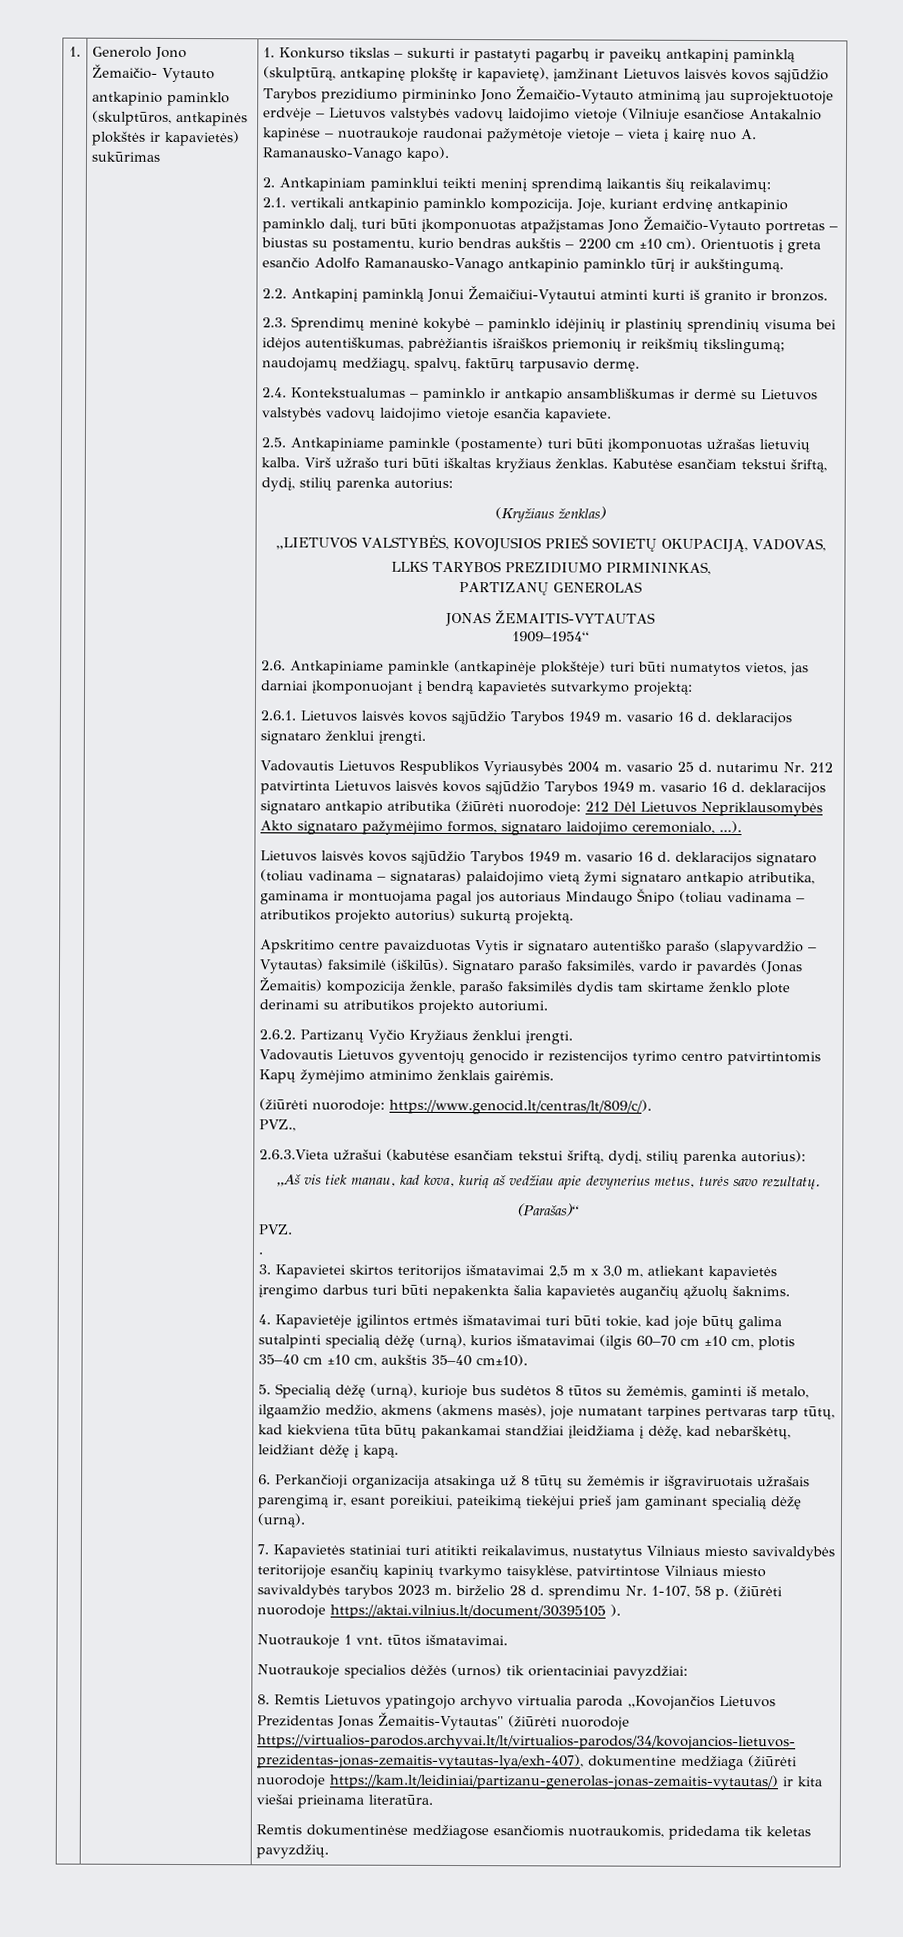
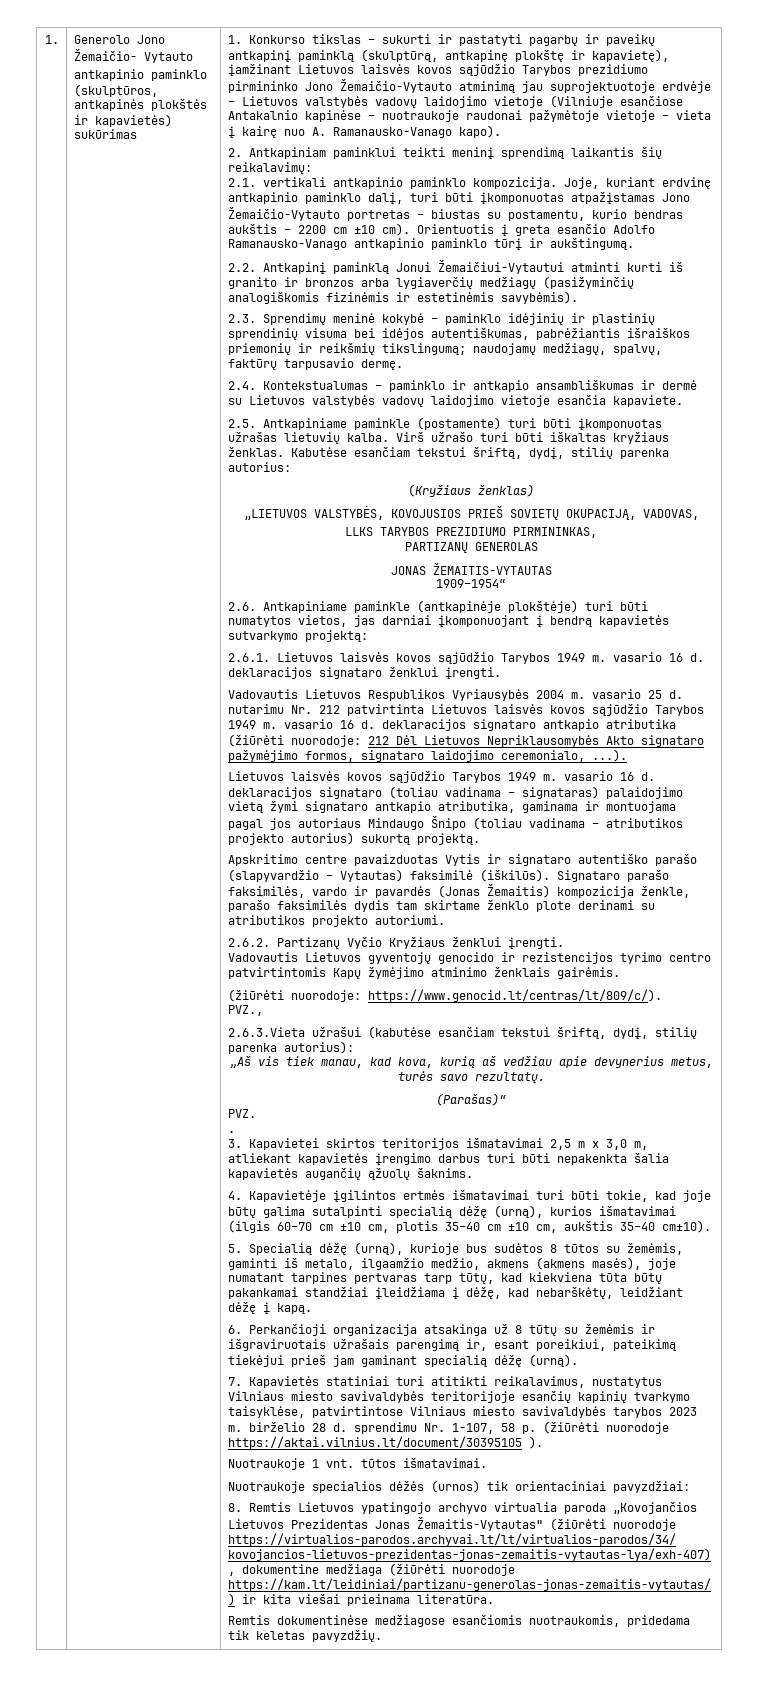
[770,290,829,302] bronzos. -> [304,276,634,289] [227,291,578,304] bronzos arba lygiaverčių medžiagų (pasižyminčių analogiškomis fizinėmis ir estetinėmis savybėmis).

